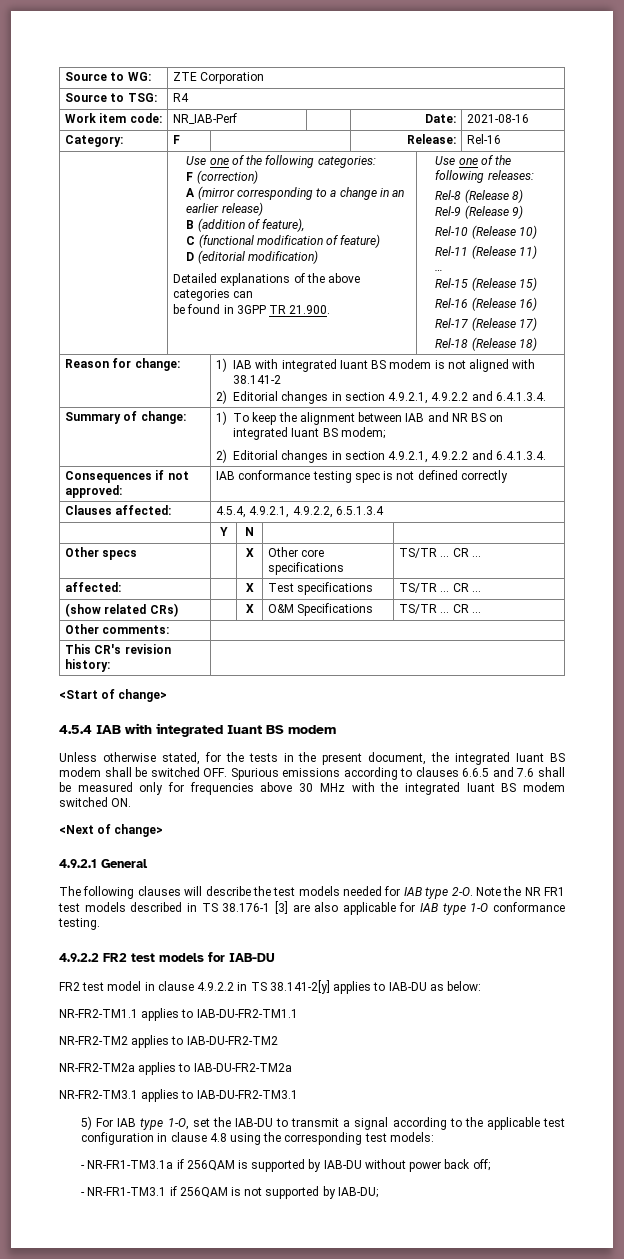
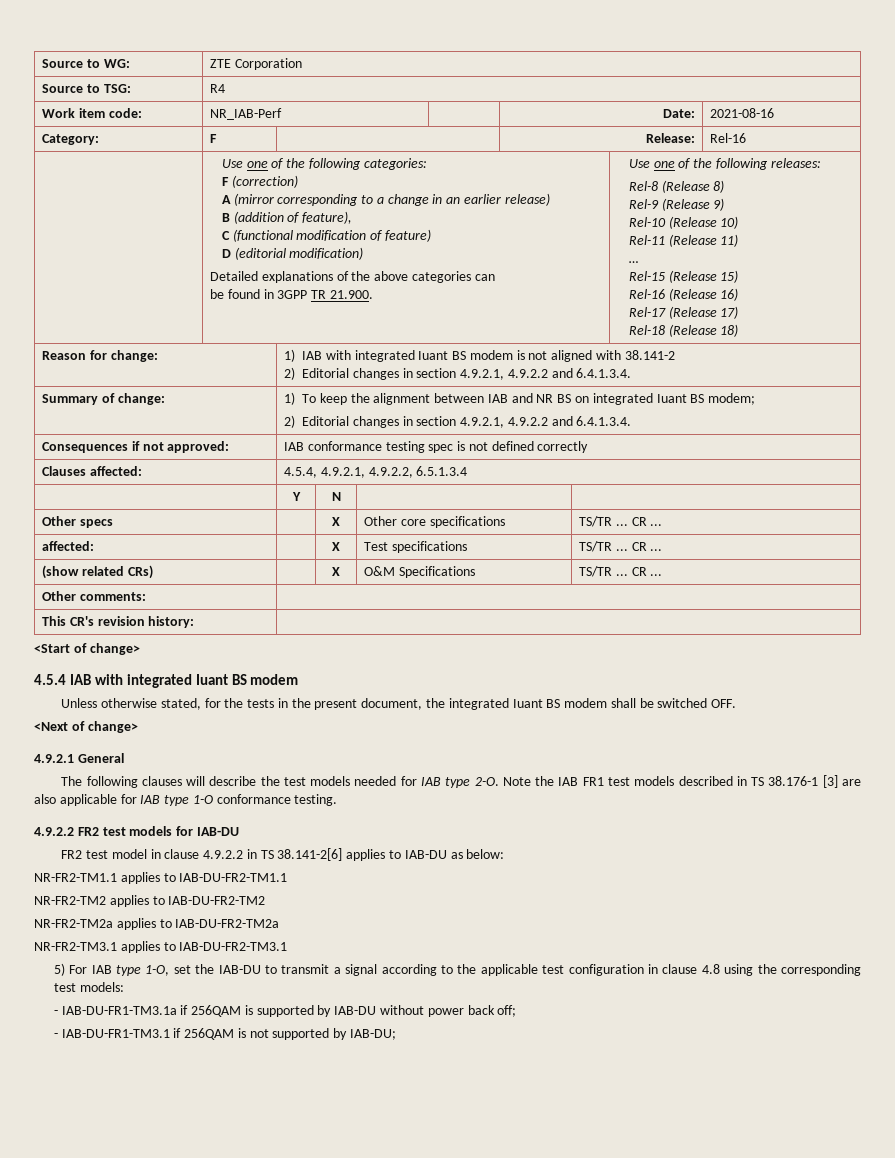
[230,767,566,780] [59,782,565,795] [59,797,132,807] Spurious emissions according to clauses 6.6.5 and 7.6 shall be measured only for frequencies above 30 MHz with the integrated Iuant BS modem switched ON. -> (737, 703) none
[524,887,541,896] NR -> [558,777,579,786] IAB
[269,980,330,994] 38.141-2[y] -> [277,848,343,861] 38.141-2[6]
[87,1160,174,1169] NR-FR1-TM3.1a -> [61,1006,177,1015] IAB-DU-FR1-TM3.1a
[87,1187,167,1196] NR-FR1-TM3.1 -> [61,1029,170,1038] IAB-DU-FR1-TM3.1

